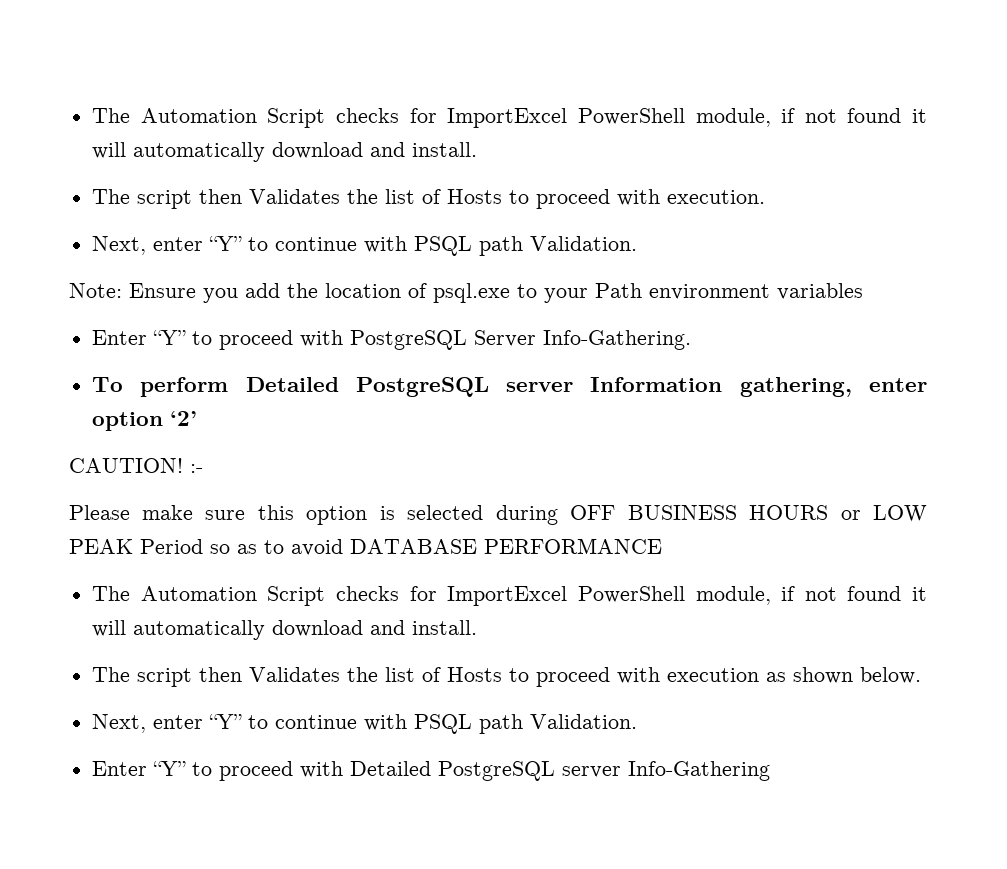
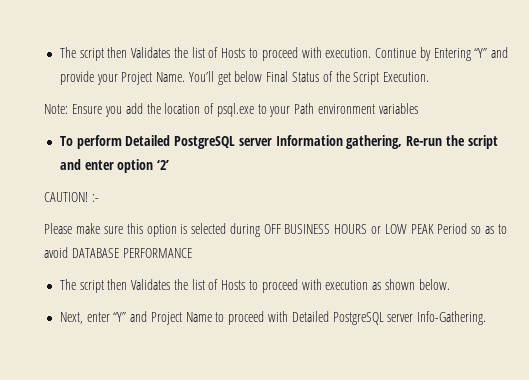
[92,108,927,128] [92,142,478,162] [92,189,131,204] The Automation Script checks for ImportExcel PowerShell module, if not found it will automatically download and install. // The -> [59,47,76,58] The
[92,236,638,256] // Next, enter “Y” to continue with PSQL path Validation. -> [375,47,509,61] [59,71,430,85] Continue by Entering “Y” and provide your Project Name. You’ll get below Final Status of the Script Execution.
[92,330,692,350] // Enter “Y” to proceed with PostgreSQL Server Info-Gathering. -> (418, 108) none
(852, 387) none -> [406,135,498,149] [59,159,81,170] Re-run the script and
[92,586,927,606] [92,620,478,640] // The Automation Script checks for ImportExcel PowerShell module, if not found it will automatically download and install. -> (192, 253) none
[248,714,638,734] [92,761,187,776] to continue with PSQL path Validation. // Enter “Y” -> [130,311,212,325] and Project Name
[628,761,771,781] Info-Gathering -> [417,311,487,325] Info-Gathering.

